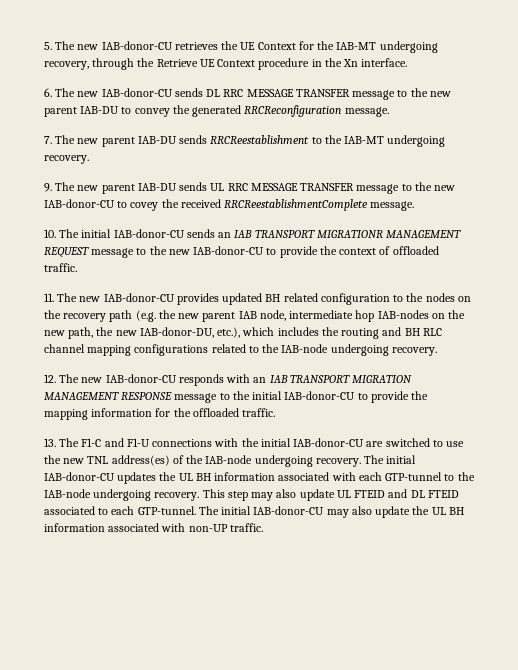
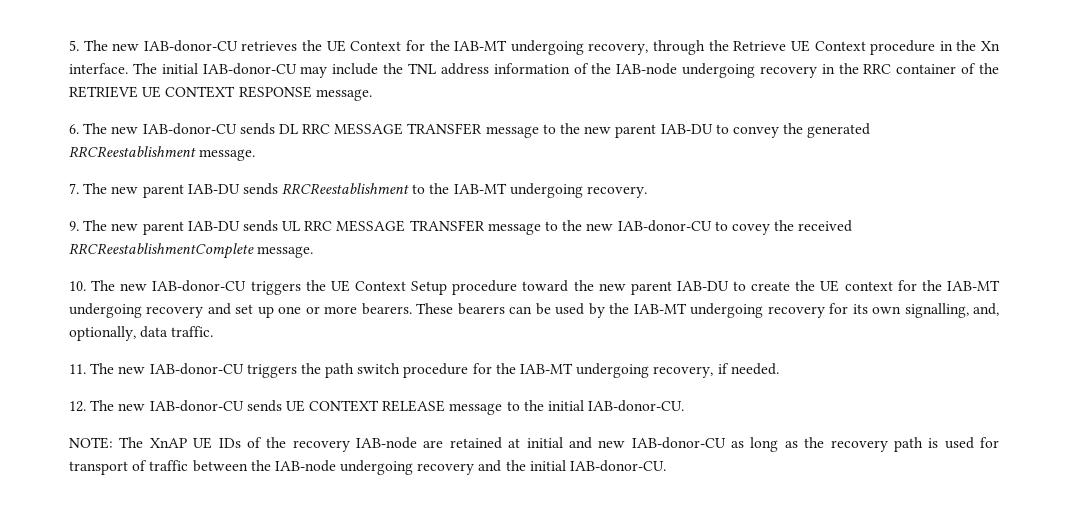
(408, 62) none -> [132,63,1000,78] [69,86,372,101] The initial IAB-donor-CU may include the TNL address information of the IAB-node undergoing recovery in the RRC container of the RETRIEVE UE CONTEXT RESPONSE message.
[244,105,342,117] RRCReconfiguration -> [69,146,196,157] RRCReestablishment
[81,229,462,238] [44,246,439,258] initial IAB-donor-CU sends an IAB TRANSPORT MIGRATIONR MANAGEMENT REQUEST message to the new IAB-donor-CU to provide the context of offloaded -> [120,280,1000,295] [69,303,1000,318] [69,326,169,341] new IAB-donor-CU triggers the UE Context Setup procedure toward the new parent IAB-DU to create the UE context for the IAB-MT undergoing recovery and set up one or more bearers. These bearers can be used by the IAB-MT undergoing recovery for its own signalling, and, optionally, data
[176,293,471,305] [44,310,466,322] [44,327,442,339] [44,344,437,356] [44,374,413,386] [44,391,429,403] [44,408,276,420] [44,438,465,447] [44,455,417,467] [44,472,475,484] [44,489,459,501] [44,506,464,518] [44,523,263,532] provides updated BH related configuration to the nodes on the recovery path (e.g. the new parent IAB node, intermediate hop IAB-nodes on the new path, the new IAB-donor-DU, etc.), which includes the routing and BH RLC channel mapping configurations related to the IAB-node undergoing recovery. // 12. The new IAB-donor-CU responds with an IAB TRANSPORT MIGRATION MANAGEMENT RESPONSE message to the initial IAB-donor-CU to provide the mapping information for the offloaded traffic. // 13. The F1-C and F1-U connections with the initial IAB-donor-CU are switched to use the new TNL address(es) of the IAB-node undergoing recovery. The initial IAB-donor-CU updates the UL BH information associated with each GTP-tunnel to the IAB-node undergoing recovery. This step may also update UL FTEID and DL FTEID associated to each GTP-tunnel. The initial IAB-donor-CU may also update the UL BH information associated with non-UP traffic. -> [246,363,779,378] [69,400,685,415] [69,437,999,452] [69,460,667,475] triggers the path switch procedure for the IAB-MT undergoing recovery, if needed. // 12. The new IAB-donor-CU sends UE CONTEXT RELEASE message to the initial IAB-donor-CU. // NOTE: The XnAP UE IDs of the recovery IAB-node are retained at initial and new IAB-donor-CU as long as the recovery path is used for transport of traffic between the IAB-node undergoing recovery and the initial IAB-donor-CU.

